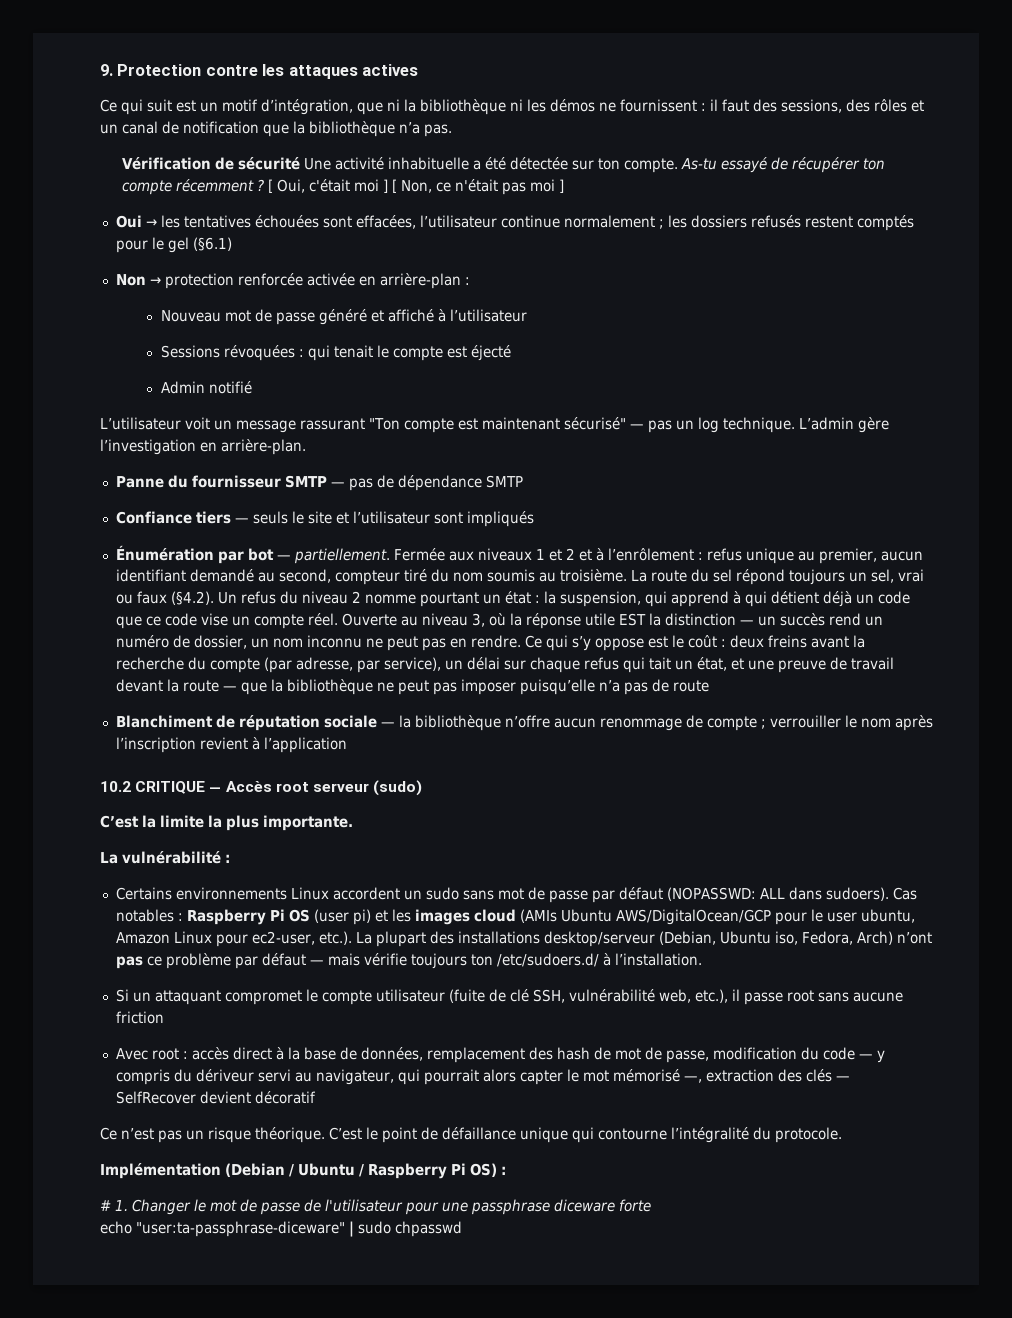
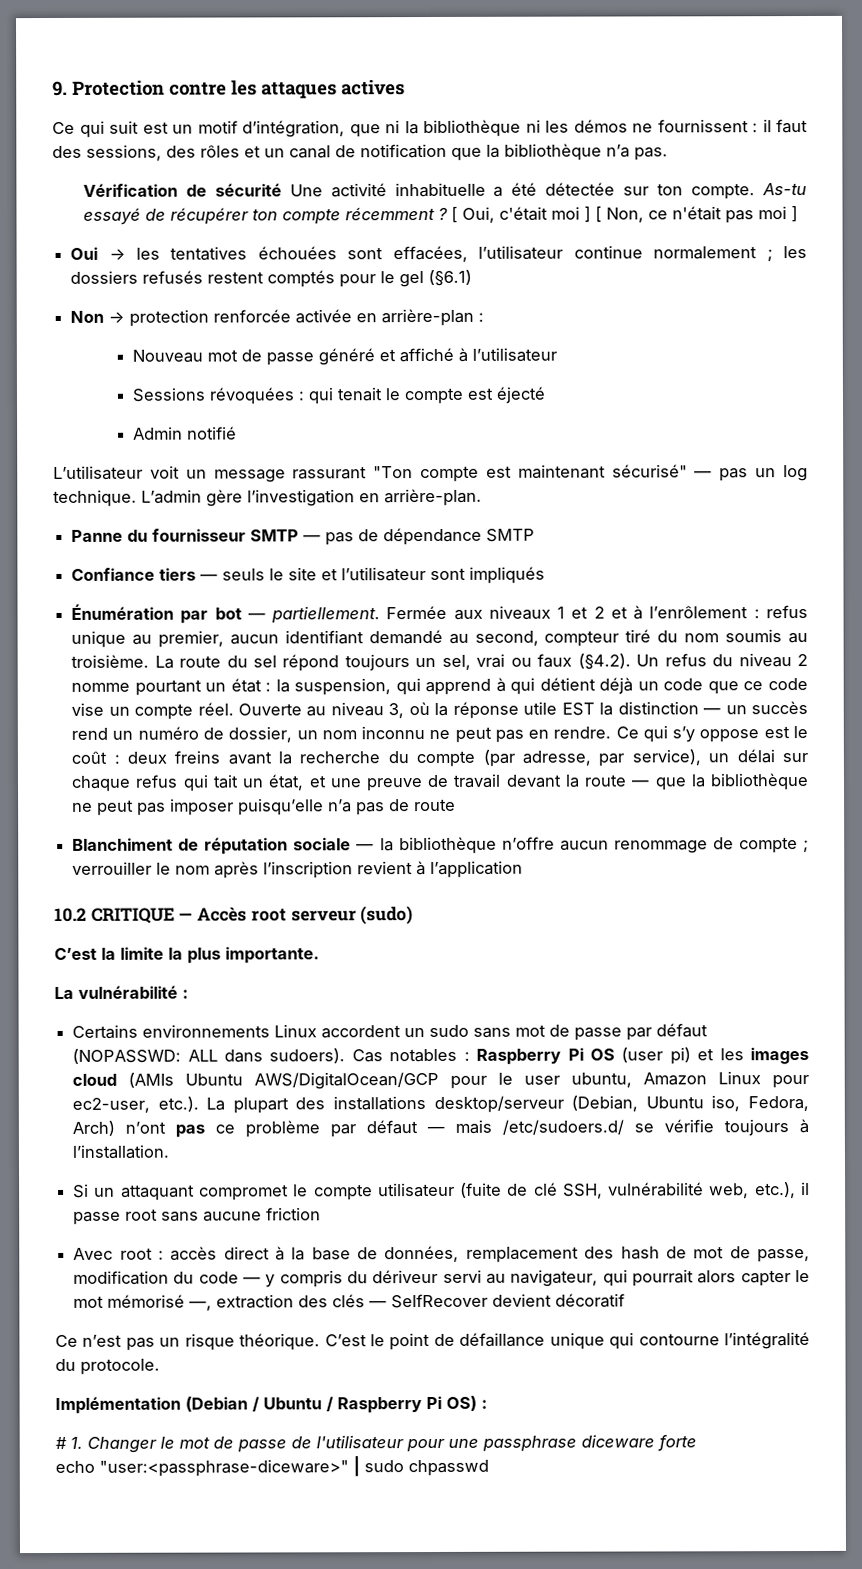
[363,953,599,969] vérifie toujours ton /etc/sudoers.d/ -> [502,1119,790,1137] /etc/sudoers.d/ se vérifie toujours
[136,1221,345,1237] "user:ta-passphrase-diceware" -> [99,1459,349,1477] "user:<passphrase-diceware>"

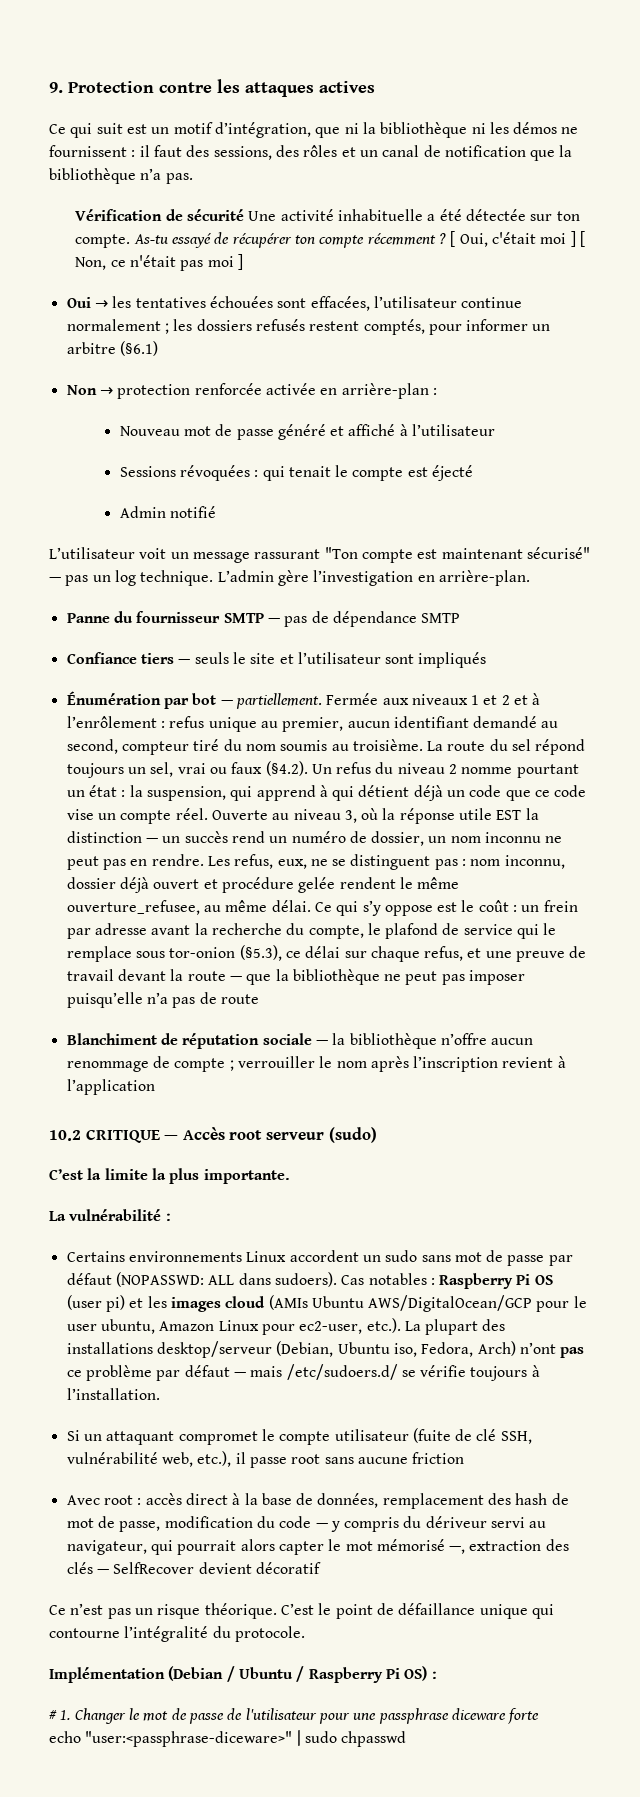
[267,270,425,288] comptés pour le gel -> [363,319,551,335] [66,342,116,354] comptés, pour informer un arbitre
(612, 732) none -> [207,854,565,870] [66,877,460,893] [66,900,311,915] Les refus, eux, ne se distinguent pas : nom inconnu, dossier déjà ouvert et procédure gelée rendent le même ouverture_refusee, au même délai.
[126,749,808,768] [71,774,305,792] deux freins avant la recherche du compte (par adresse, par service), un délai sur chaque refus qui tait un état, -> [521,900,578,912] [66,923,557,939] [66,945,464,962] un frein par adresse avant la recherche du compte, le plafond de service qui le remplace sous tor-onion (§5.3), ce délai sur chaque refus,

